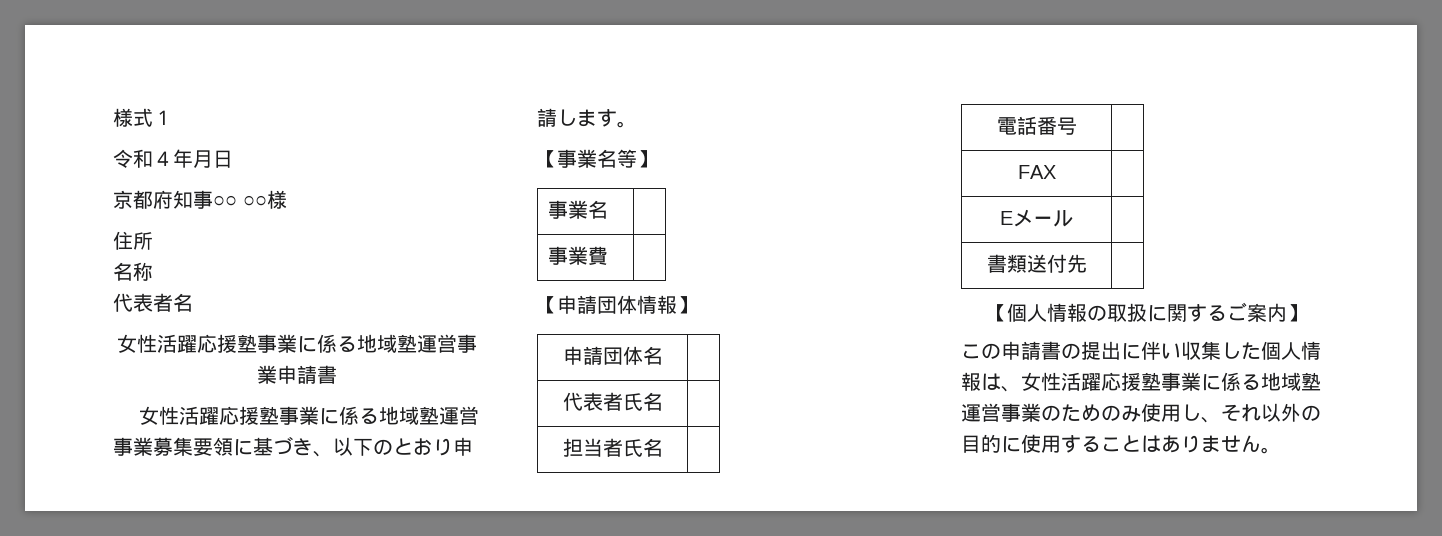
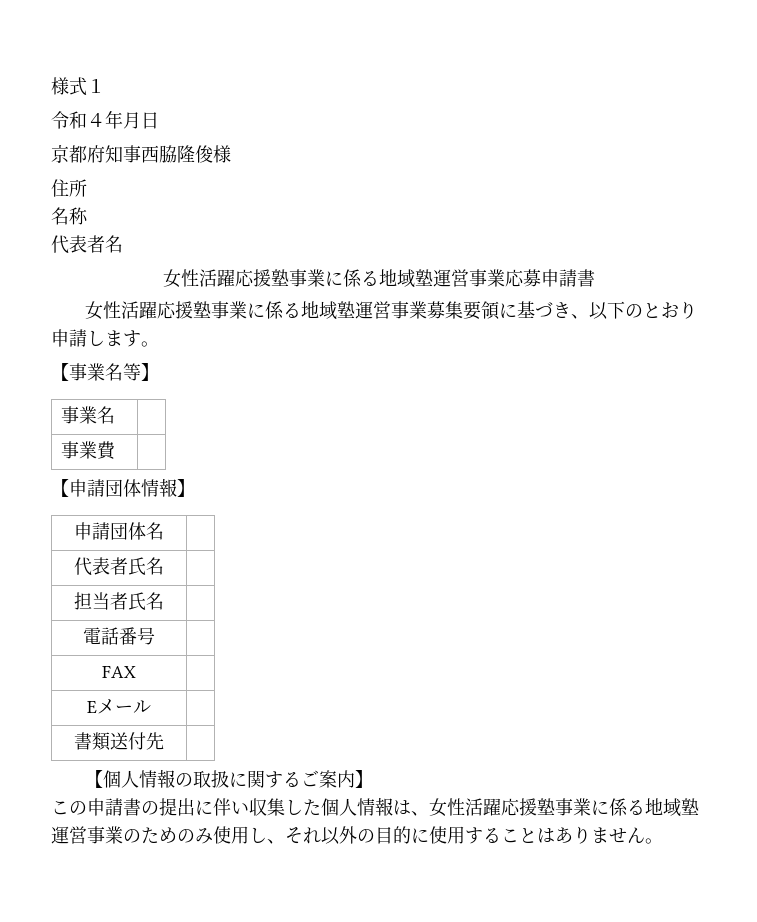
[213,195,267,207] ○○ ○○ -> [141,145,213,163] 西脇隆俊
(277, 374) none -> [504,269,541,287] 応募

